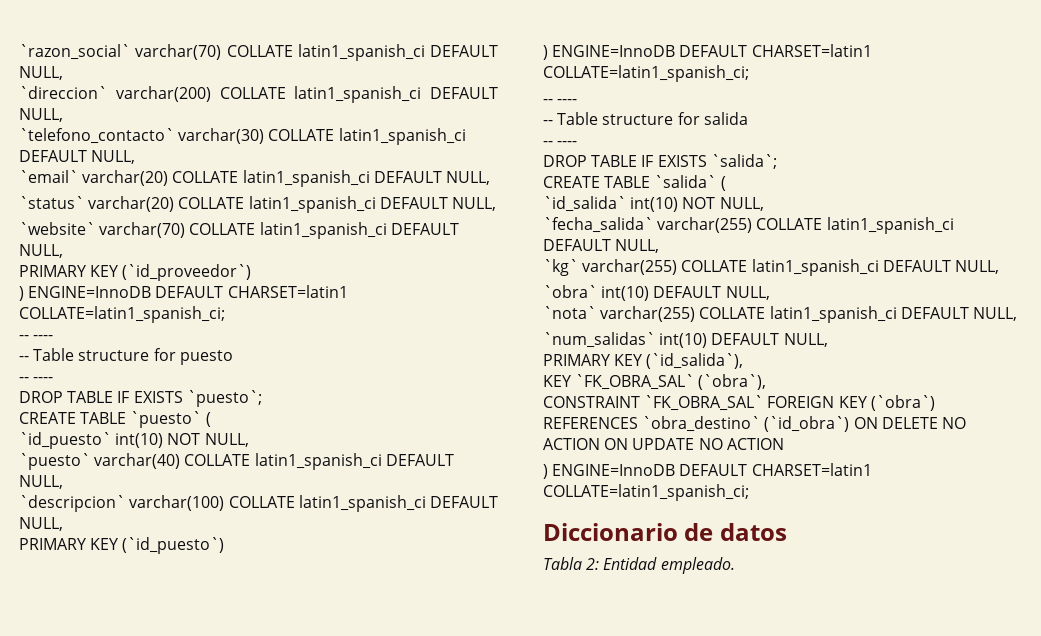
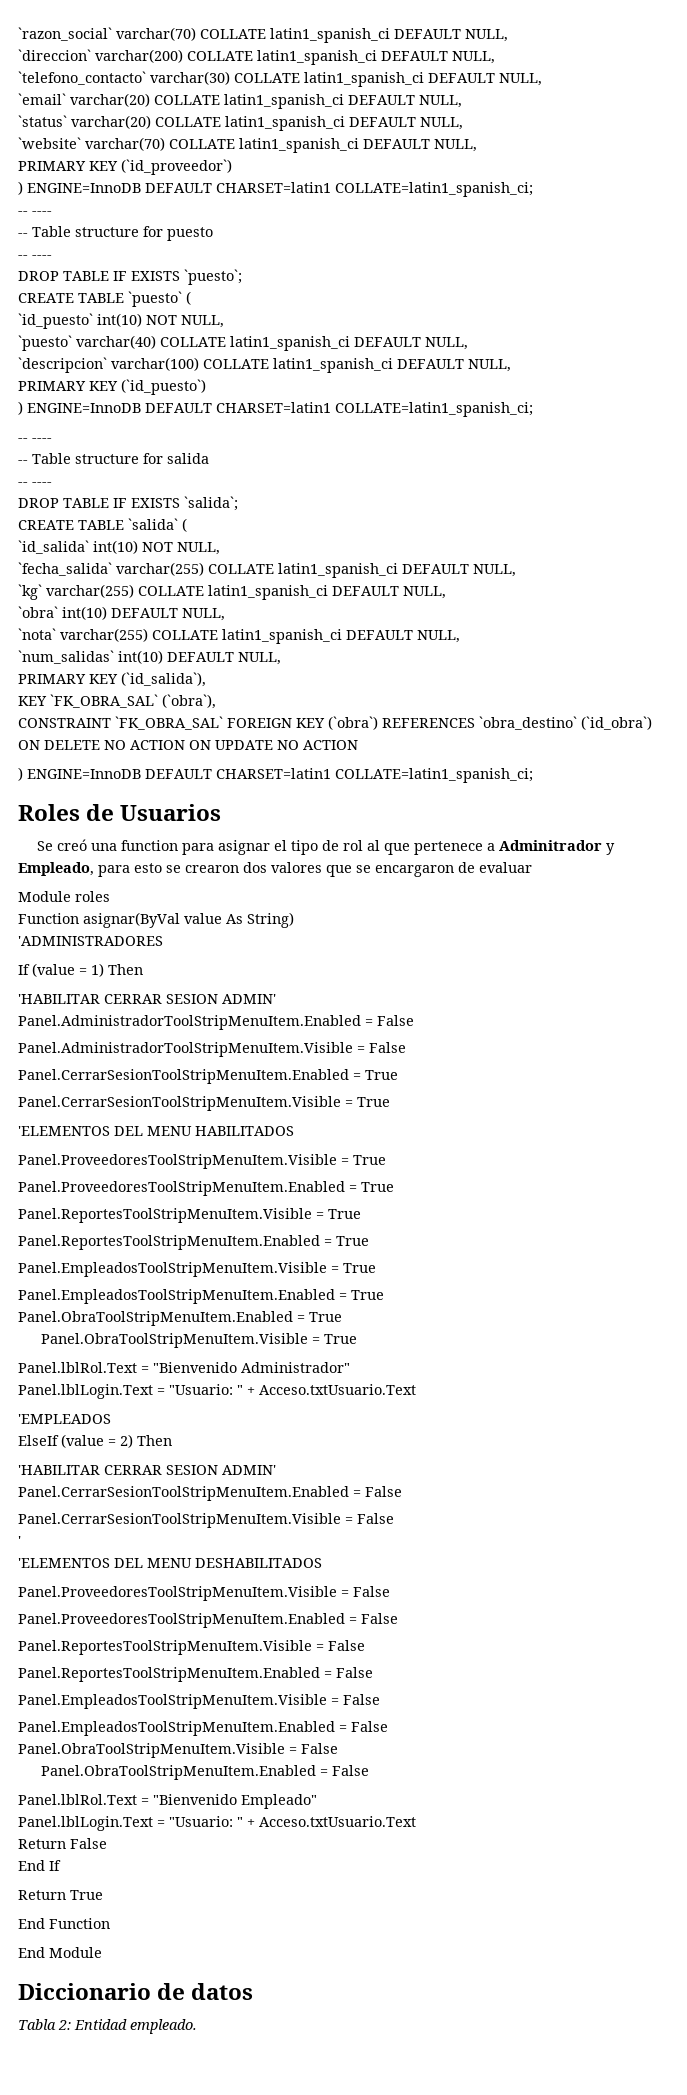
(749, 492) none -> [18,804,222,821] [37,839,616,855] [18,862,532,877] [18,891,110,902] [18,912,294,928] [18,936,163,946] [18,963,143,977] [18,994,276,1004] [18,1015,414,1030] [18,1042,406,1057] [18,1069,398,1084] [18,1096,390,1111] [18,1126,294,1136] [18,1154,386,1169] [18,1181,394,1196] [18,1208,361,1223] [18,1235,369,1250] [18,1262,376,1277] [18,1289,384,1304] [18,1311,342,1326] [41,1333,358,1348] [18,1362,350,1373] [18,1384,416,1399] [18,1414,111,1424] [18,1434,172,1448] [18,1465,276,1475] [18,1486,402,1501] [18,1513,394,1528] [18,1536,21,1546] [18,1558,322,1568] [18,1586,390,1601] [18,1613,398,1628] [18,1640,365,1655] [18,1667,373,1682] [18,1694,380,1709] [18,1721,388,1736] [18,1743,338,1758] [41,1765,370,1780] [18,1794,317,1809] [18,1816,416,1831] [18,1838,107,1849] [18,1860,61,1871] [18,1890,103,1900] [18,1918,110,1929] [18,1947,102,1958] // Roles de Usuarios // Se creó una function para asignar el tipo de rol al que pertenece a Adminitrador y Empleado, para esto se crearon dos valores que se encargaron de evaluar // Module roles // Function asignar(ByVal value As String) // 'ADMINISTRADORES // If (value = 1) Then // 'HABILITAR CERRAR SESION ADMIN' // Panel.AdministradorToolStripMenuItem.Enabled = False // Panel.AdministradorToolStripMenuItem.Visible = False // Panel.CerrarSesionToolStripMenuItem.Enabled = True // Panel.CerrarSesionToolStripMenuItem.Visible = True // 'ELEMENTOS DEL MENU HABILITADOS // Panel.ProveedoresToolStripMenuItem.Visible = True // Panel.ProveedoresToolStripMenuItem.Enabled = True // Panel.ReportesToolStripMenuItem.Visible = True // Panel.ReportesToolStripMenuItem.Enabled = True // Panel.EmpleadosToolStripMenuItem.Visible = True // Panel.EmpleadosToolStripMenuItem.Enabled = True // Panel.ObraToolStripMenuItem.Enabled = True // Panel.ObraToolStripMenuItem.Visible = True // Panel.lblRol.Text = "Bienvenido Administrador" // Panel.lblLogin.Text = "Usuario: " + Acceso.txtUsuario.Text // 'EMPLEADOS // ElseIf (value = 2) Then // 'HABILITAR CERRAR SESION ADMIN' // Panel.CerrarSesionToolStripMenuItem.Enabled = False // Panel.CerrarSesionToolStripMenuItem.Visible = False // ' // 'ELEMENTOS DEL MENU DESHABILITADOS // Panel.ProveedoresToolStripMenuItem.Visible = False // Panel.ProveedoresToolStripMenuItem.Enabled = False // Panel.ReportesToolStripMenuItem.Visible = False // Panel.ReportesToolStripMenuItem.Enabled = False // Panel.EmpleadosToolStripMenuItem.Visible = False // Panel.EmpleadosToolStripMenuItem.Enabled = False // Panel.ObraToolStripMenuItem.Visible = False // Panel.ObraToolStripMenuItem.Enabled = False // Panel.lblRol.Text = "Bienvenido Empleado" // Panel.lblLogin.Text = "Usuario: " + Acceso.txtUsuario.Text // Return False // End If // Return True // End Function // End Module

